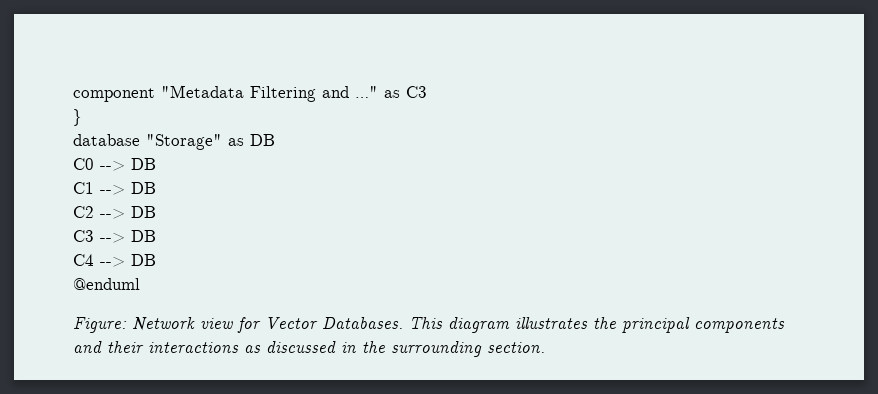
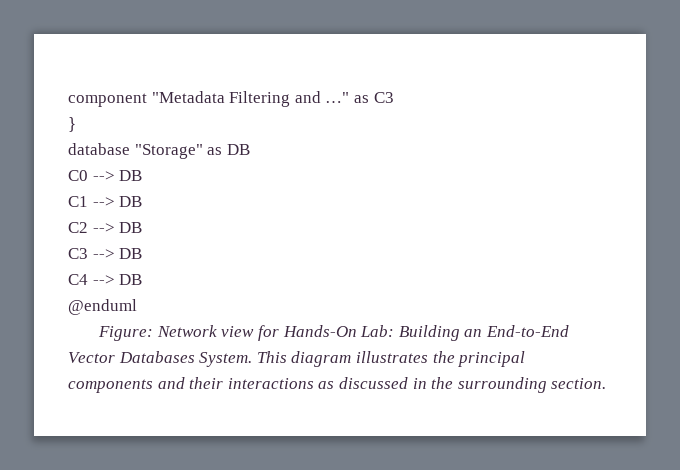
[265,317,403,329] Vector Databases. -> [282,325,570,341] [68,351,253,367] Hands-On Lab: Building an End-to-End Vector Databases System.

